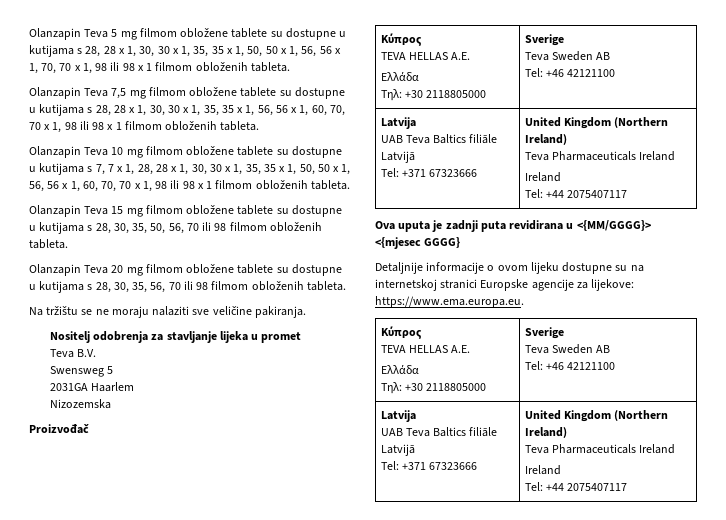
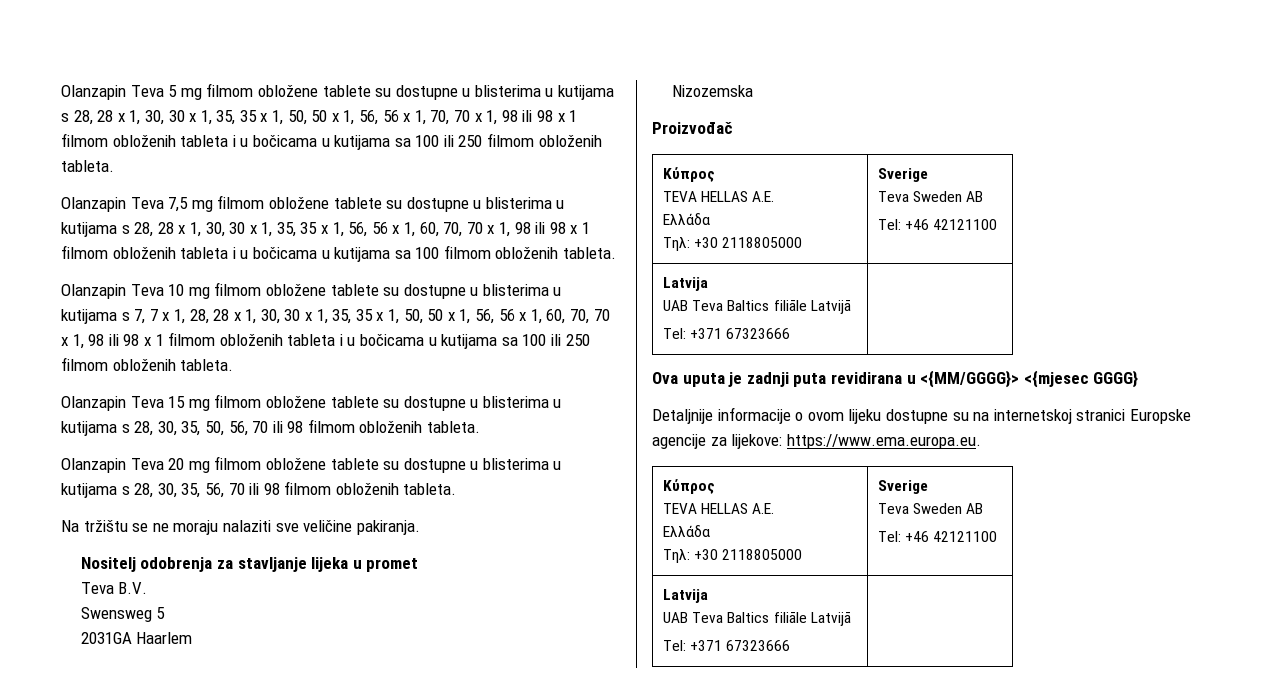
(347, 34) none -> [474,85,554,97] blisterima u
(248, 67) none -> [180,133,602,150] tableta i u bočicama u kutijama sa 100 ili 250 filmom obloženih
(36, 110) none -> [485,197,565,209] blisterima u
(218, 126) none -> [180,245,559,262] tableta i u bočicama u kutijama sa 100 filmom obloženih
(36, 169) none -> [482,284,562,296] blisterima u
(308, 185) none -> [287,334,590,349] [61,357,176,371] tableta i u bočicama u kutijama sa 100 ili 250 filmom obloženih
(36, 228) none -> [482,396,562,408] blisterima u
(36, 287) none -> [482,458,562,470] blisterima u
[524,117,669,129] [524,134,567,145] [524,151,676,161] [524,172,561,182] [524,189,628,198] United Kingdom (Northern Ireland) // Teva Pharmaceuticals Ireland // Ireland // Tel: +44 2075407117 -> (791, 333) none
[524,410,669,422] [524,427,567,438] [524,444,676,454] [524,465,561,475] [524,482,628,491] United Kingdom (Northern Ireland) // Teva Pharmaceuticals Ireland // Ireland // Tel: +44 2075407117 -> (791, 645) none

